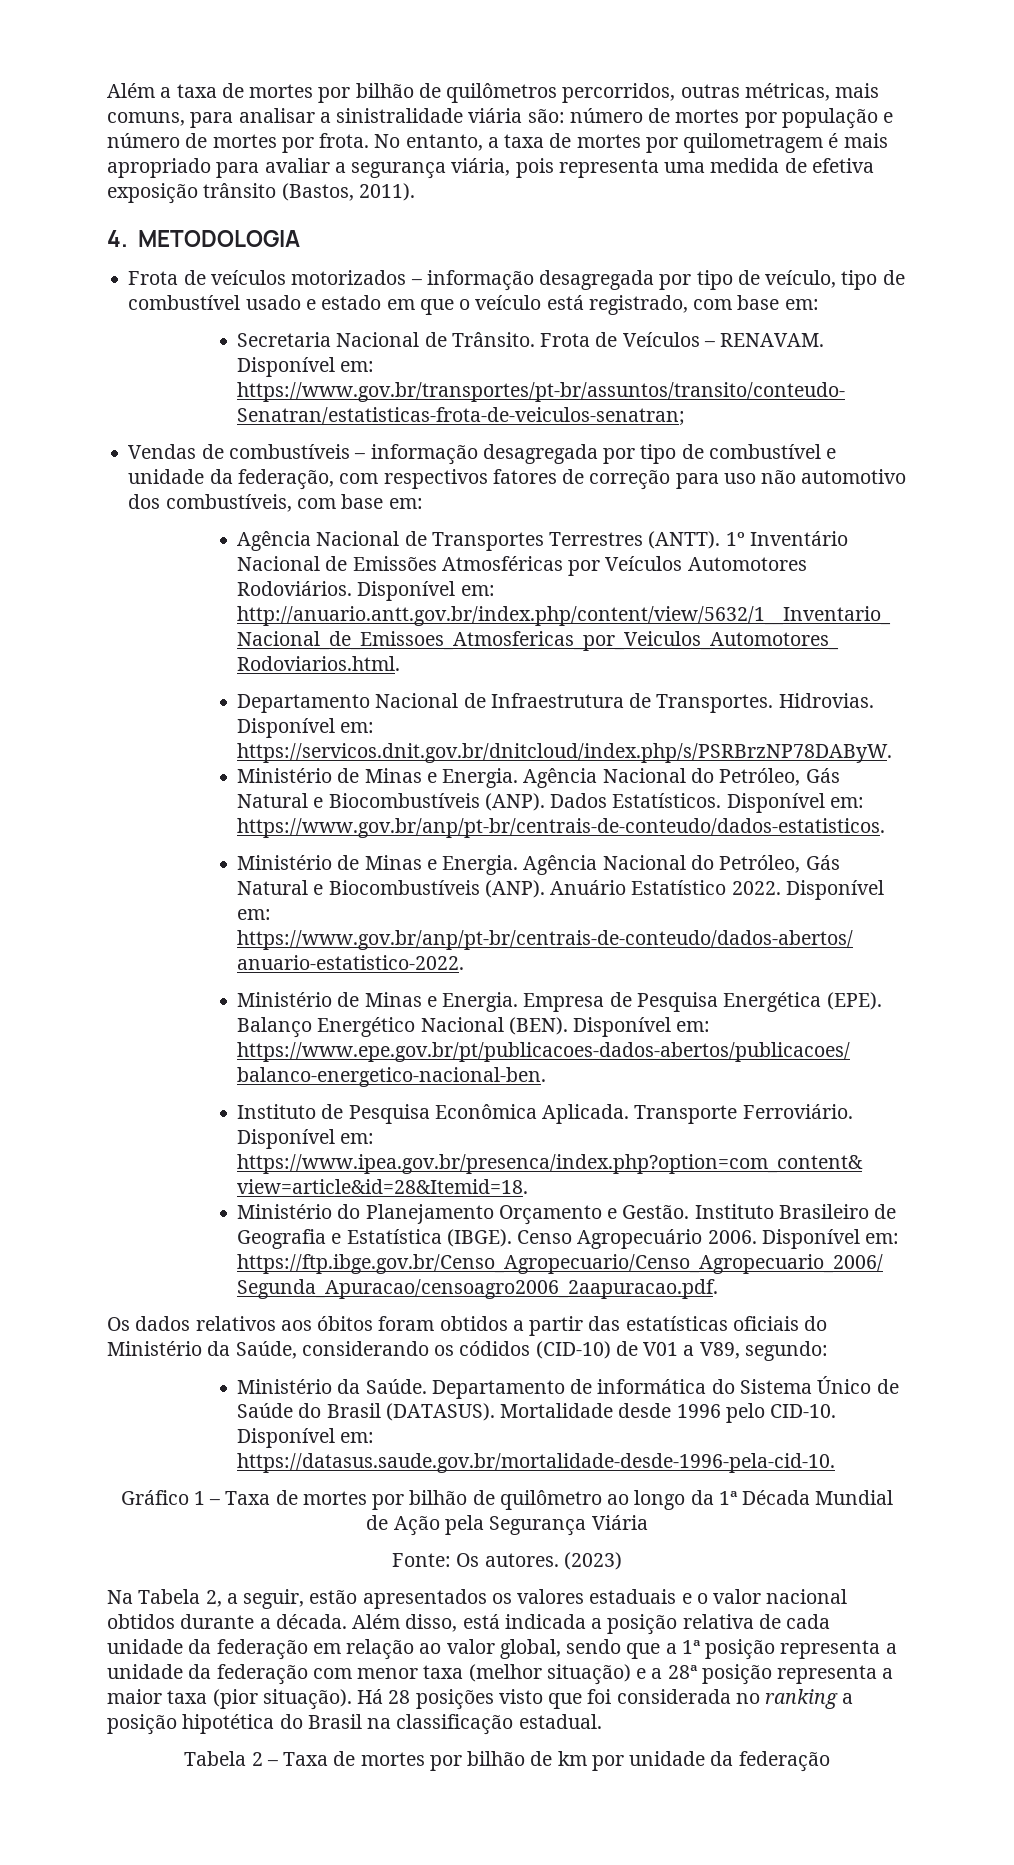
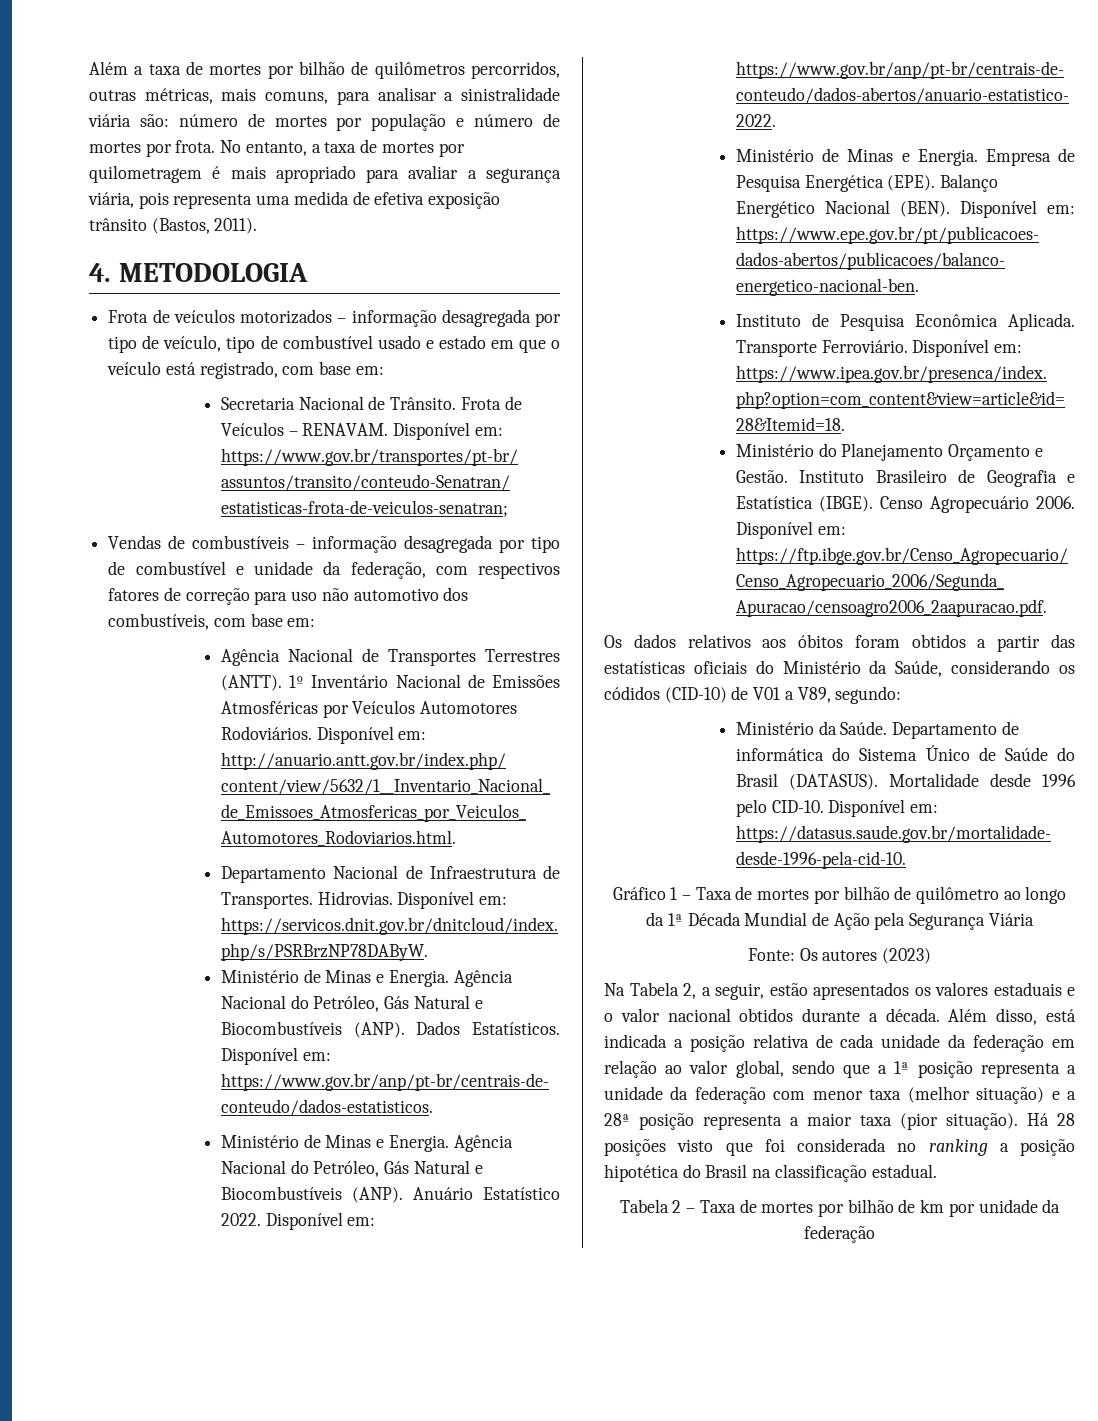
[484,1553,559,1567] autores. -> [822,950,878,961] autores

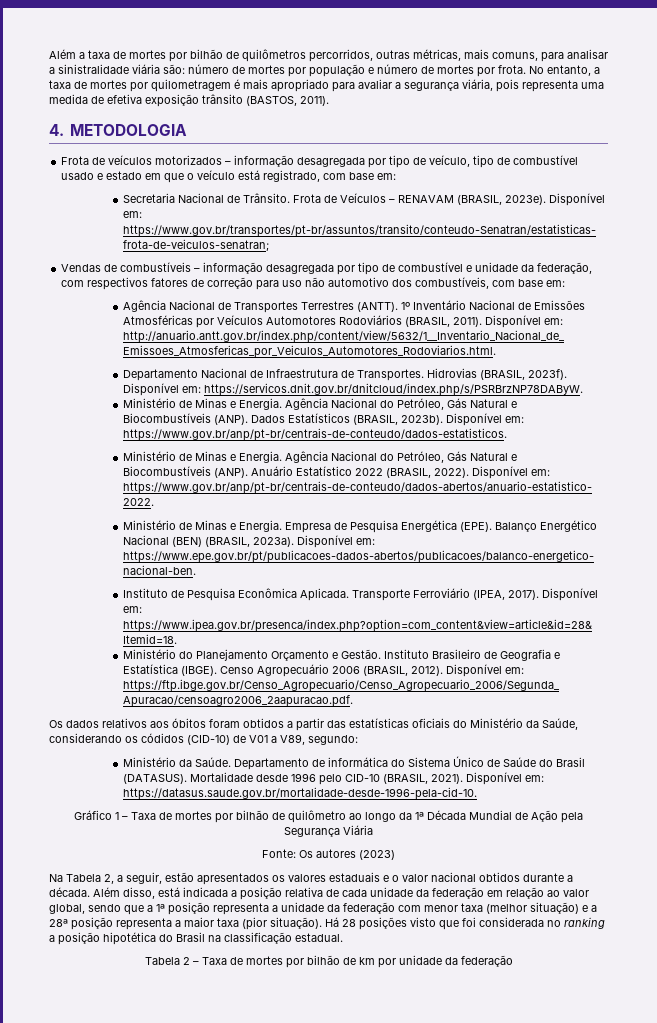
[151,218,210,234] (Bastos, -> [246,96,297,106] (BASTOS,
[302,423,389,436] RENAVAM. -> [398,195,547,205] RENAVAM (BRASIL, 2023e).
[221,726,313,740] Rodoviários. -> [339,315,483,327] Rodoviários (BRASIL, 2011).
[317,891,393,905] Hidrovias. -> [427,368,568,380] Hidrovias (BRASIL, 2023f).
[472,1022,560,1035] Estatísticos. -> [288,413,444,425] Estatísticos (BRASIL, 2023b).
[221,1213,262,1226] 2022. -> [355,468,470,478] 2022 (BRASIL, 2022).
[900,201,951,217] (BEN). -> [172,537,295,547] (BEN) (BRASIL, 2023a).
[821,340,908,353] Ferroviário. -> [413,588,540,600] Ferroviário (IPEA, 2017).
[1036,496,1075,509] 2006. -> [332,666,444,676] 2006 (BRASIL, 2012).
[771,800,824,813] CID-10. -> [345,774,464,784] CID-10 (BRASIL, 2021).

